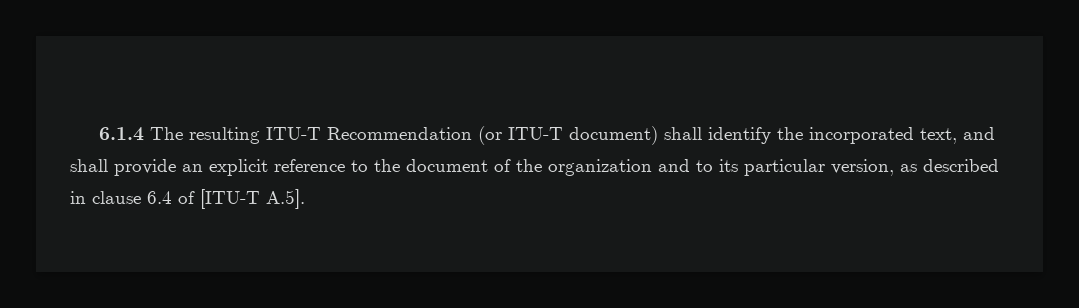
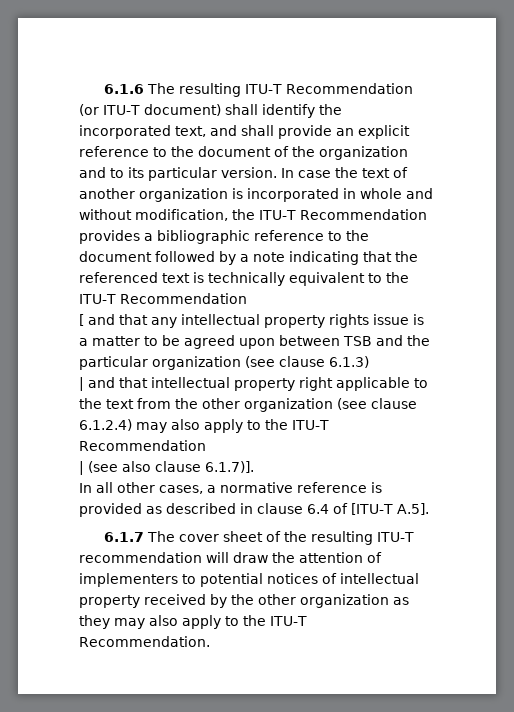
[99,127,145,141] 6.1.4 -> [103,84,144,94] 6.1.6
[831,159,894,176] version, -> [221,167,408,178] [79,188,433,202] [79,209,427,221] [79,230,369,244] [79,251,418,265] [79,272,409,286] [79,293,247,304] [79,314,424,328] [79,335,430,349] [79,356,369,370] [79,377,428,391] [79,398,417,412] [79,419,329,433] [79,440,206,451] [79,461,254,475] [79,482,382,494] [79,503,142,517] version. In case the text of another organization is incorporated in whole and without modification, the ITU-T Recommendation provides a bibliographic reference to the document followed by a note indicating that the referenced text is technically equivalent to the ITU-T Recommendation // [ and that any intellectual property rights issue is a matter to be agreed upon between TSB and the particular organization (see clause 6.1.3) // | and that intellectual property right applicable to the text from the other organization (see clause 6.1.2.4) may also apply to the ITU-T Recommendation // | (see also clause 6.1.7)]. // In all other cases, a normative reference is provided
(305, 199) none -> [103,531,414,545] [79,552,382,563] [79,573,419,587] [79,594,409,608] [79,615,307,629] [79,636,210,647] // 6.1.7 The cover sheet of the resulting ITU-T recommendation will draw the attention of implementers to potential notices of intellectual property received by the other organization as they may also apply to the ITU-T Recommendation.

